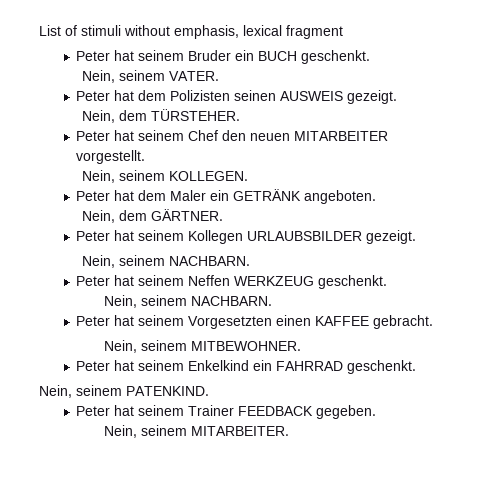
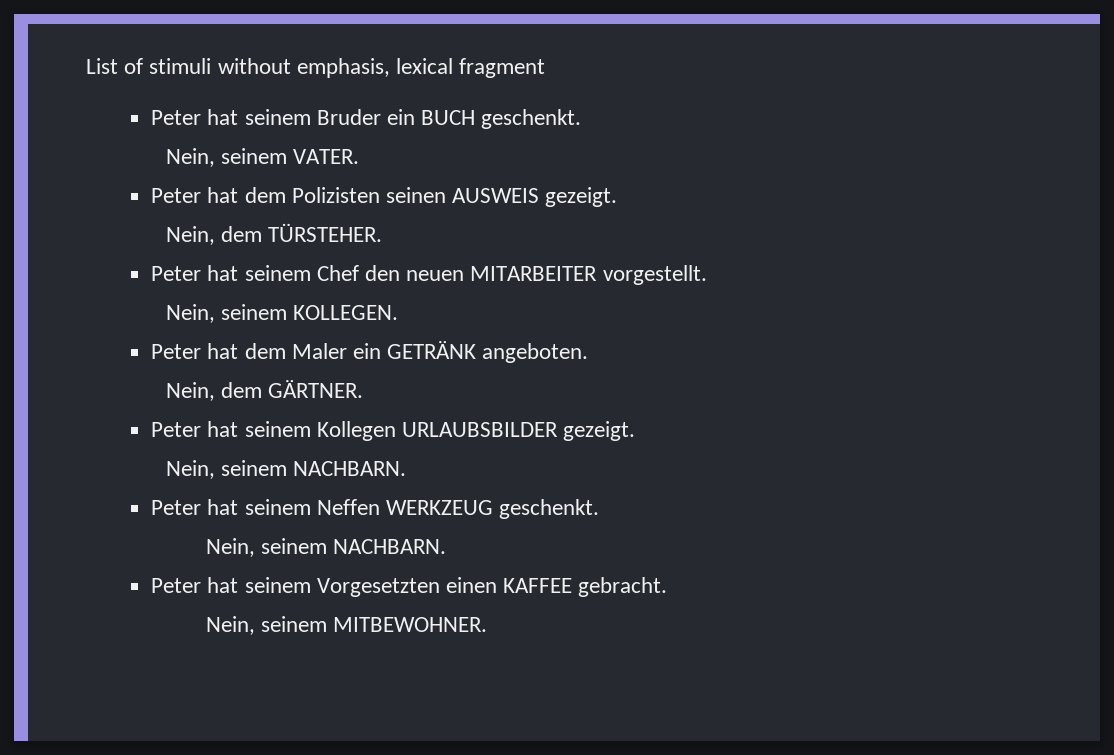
[76,360,417,374] [39,385,209,398] [76,405,377,419] [104,425,290,438] // Peter hat seinem Enkelkind ein FAHRRAD geschenkt. // Nein, seinem PATENKIND. // Peter hat seinem Trainer FEEDBACK gegeben. // Nein, seinem MITARBEITER. -> (488, 624) none

